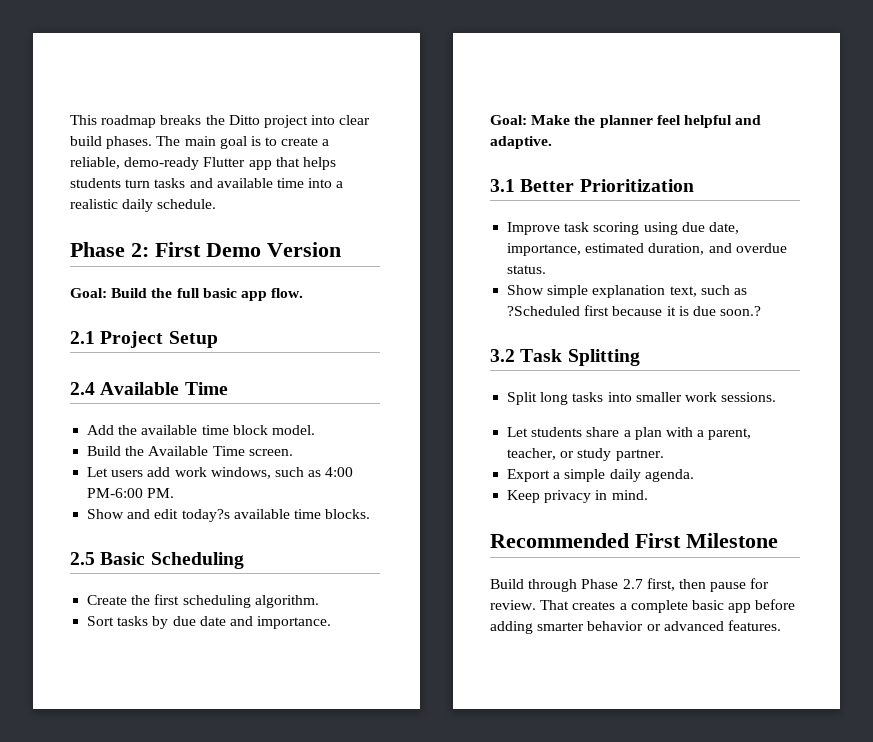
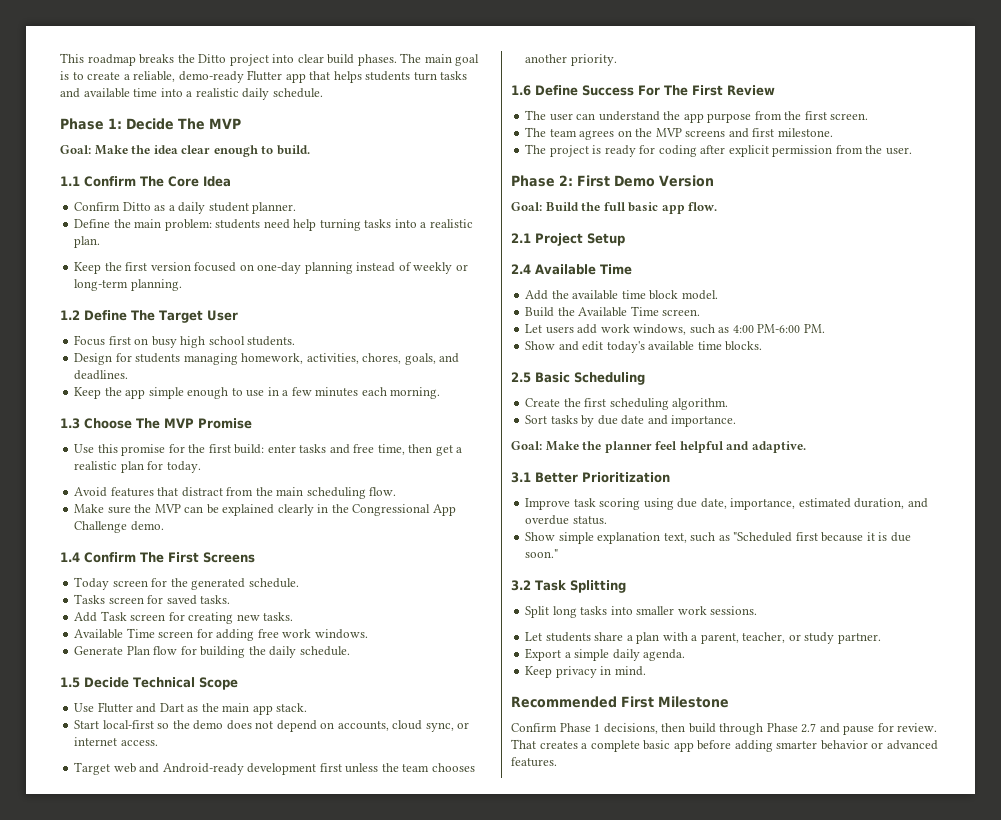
(217, 204) none -> [60,118,241,130] [60,145,310,157] [60,176,231,187] [74,202,297,214] [74,219,473,231] [74,236,101,248] [74,262,468,274] [74,279,182,291] [60,310,238,323] [74,335,296,348] [74,353,460,365] [74,370,129,380] [74,387,441,399] [60,418,252,429] [74,444,463,456] [74,461,201,473] [74,487,397,499] [74,504,456,516] [74,521,164,533] [60,552,255,563] [74,577,299,590] [74,594,231,605] [74,611,294,624] [74,628,368,641] [74,646,350,658] [60,677,238,690] [74,702,308,715] [74,720,470,732] [74,737,158,746] [74,762,475,775] [525,54,617,66] [511,85,775,96] [525,110,869,123] [525,127,833,140] [525,144,912,157] // Phase 1: Decide The MVP // Goal: Make the idea clear enough to build. // 1.1 Confirm The Core Idea // Confirm Ditto as a daily student planner. // Define the main problem: students need help turning tasks into a realistic plan. // Keep the first version focused on one-day planning instead of weekly or long-term planning. // 1.2 Define The Target User // Focus first on busy high school students. // Design for students managing homework, activities, chores, goals, and deadlines. // Keep the app simple enough to use in a few minutes each morning. // 1.3 Choose The MVP Promise // Use this promise for the first build: enter tasks and free time, then get a realistic plan for today. // Avoid features that distract from the main scheduling flow. // Make sure the MVP can be explained clearly in the Congressional App Challenge demo. // 1.4 Confirm The First Screens // Today screen for the generated schedule. // Tasks screen for saved tasks. // Add Task screen for creating new tasks. // Available Time screen for adding free work windows. // Generate Plan flow for building the daily schedule. // 1.5 Decide Technical Scope // Use Flutter and Dart as the main app stack. // Start local-first so the demo does not depend on accounts, cloud sync, or internet access. // Target web and Android-ready development first unless the team chooses another priority. // 1.6 Define Success For The First Review // The user can understand the app purpose from the first screen. // The team agrees on the MVP screens and first milestone. // The project is ready for coding after explicit permission from the user.
[181,509,230,522] today?s -> [606,341,645,353] today's
[507,306,581,316] ?Scheduled -> [733,532,793,542] "Scheduled
[720,306,762,316] soon.? -> [525,549,559,558] soon."
[490,579,524,589] Build -> [511,723,716,734] Confirm Phase 1 decisions, then build
[646,578,706,591] first, then -> [819,723,840,733] and

